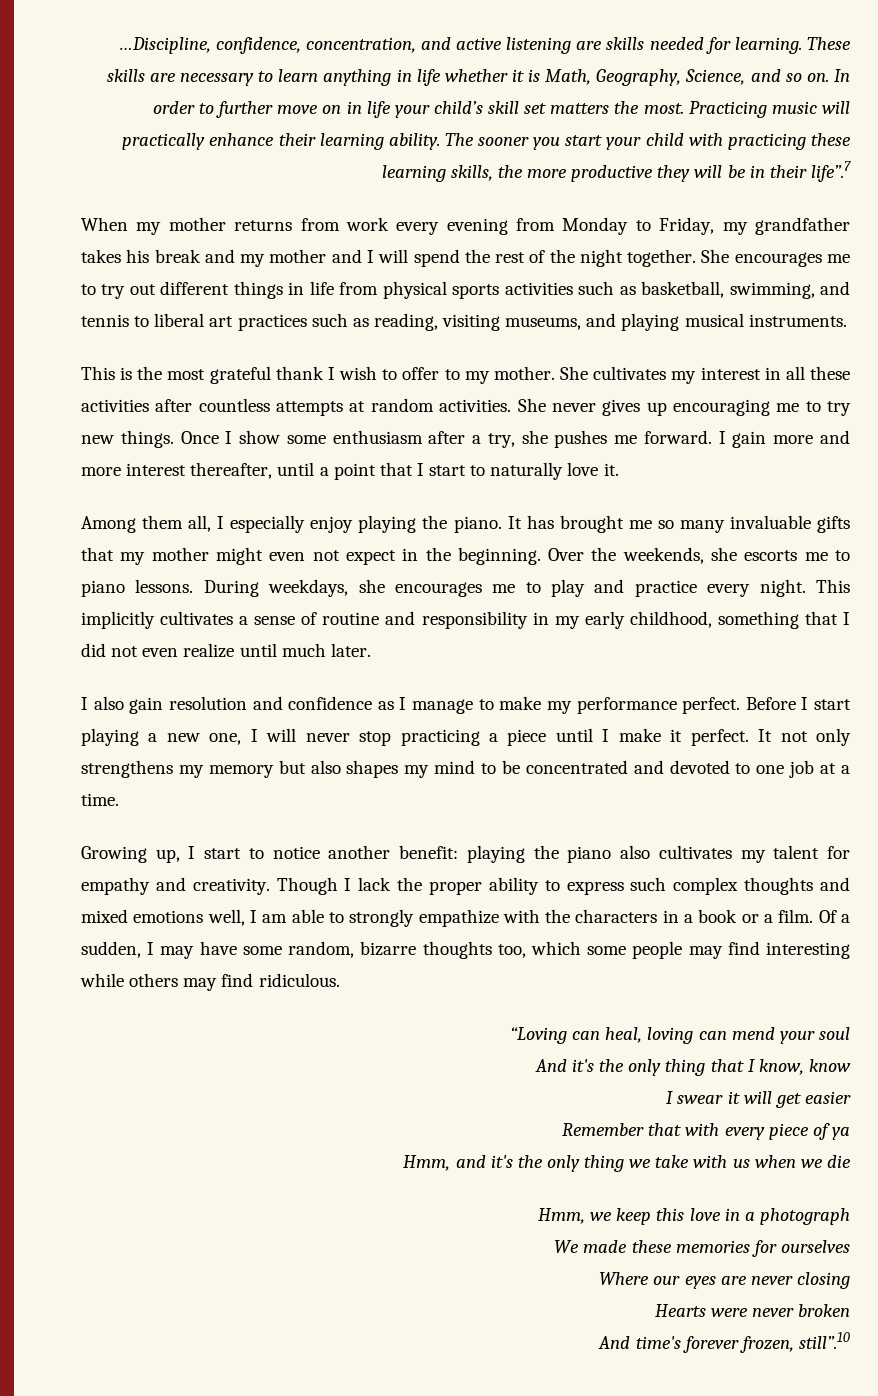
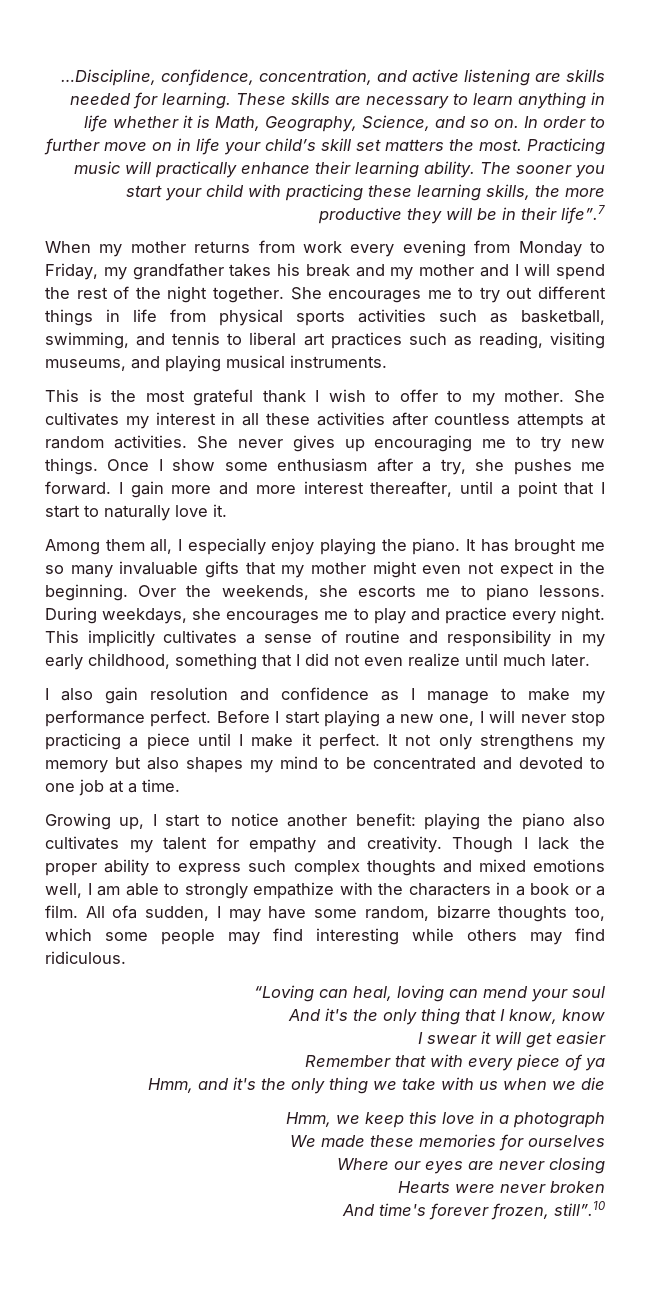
[818,910,850,923] Of a -> [85,905,138,919] All ofa

